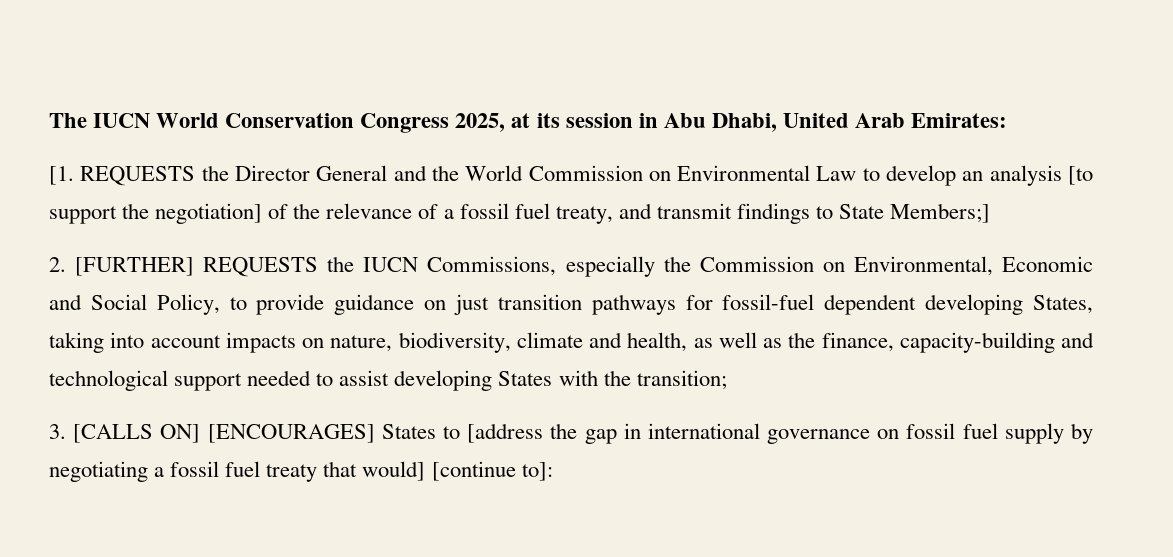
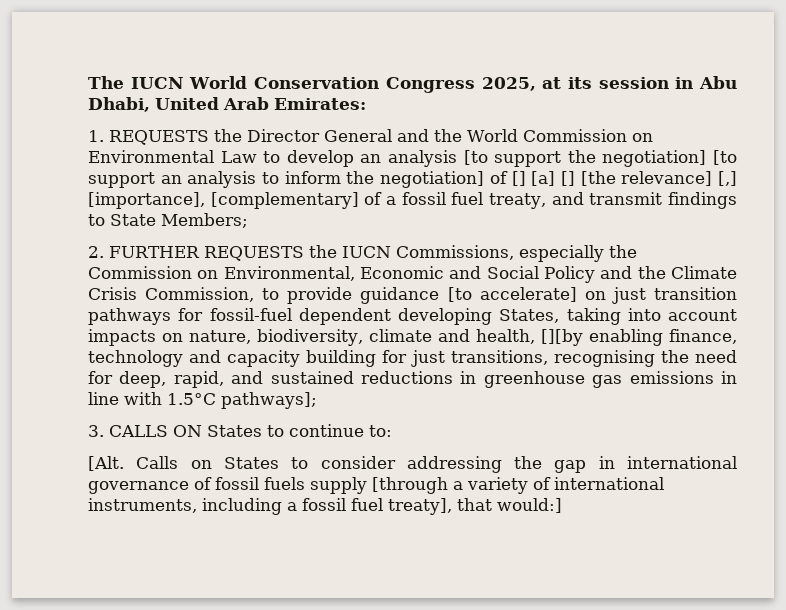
[49,166,74,185] [1. -> [88,130,104,142] 1.
[268,203,413,219] of the relevance -> [713,150,738,165] [88,171,737,188] [88,192,359,209] [to support an analysis to inform the negotiation] of [] [a] [] [the relevance] [,] [importance], [complementary]
[890,203,991,223] Members;] -> [161,213,248,228] Members;
[75,257,195,276] [FURTHER] -> [109,246,200,258] FURTHER
[156,294,220,315] Policy, -> [543,266,737,283] [88,287,255,302] Policy and the Climate Crisis Commission,
(415, 304) none -> [447,287,577,302] [to accelerate]
[693,332,1094,353] [49,370,727,391] [49,423,544,443] as well as the finance, capacity-building and technological support needed to assist developing States with the transition; // 3. [CALLS ON] [ENCOURAGES] States to [address -> [540,329,737,346] [88,350,737,367] [88,371,737,388] [88,392,317,409] [88,424,392,437] [88,456,502,473] [][by enabling finance, technology and capacity building for just transitions, recognising the need for deep, rapid, and sustained reductions in greenhouse gas emissions in line with 1.5°C pathways]; // 3. CALLS ON States to continue to: // [Alt. Calls on States to consider addressing
[877,423,1093,444] [49,461,553,482] on fossil fuel supply by negotiating a fossil fuel treaty that would] [continue to]: -> [194,477,664,494] [88,498,562,515] of fossil fuels supply [through a variety of international instruments, including a fossil fuel treaty], that would:]

